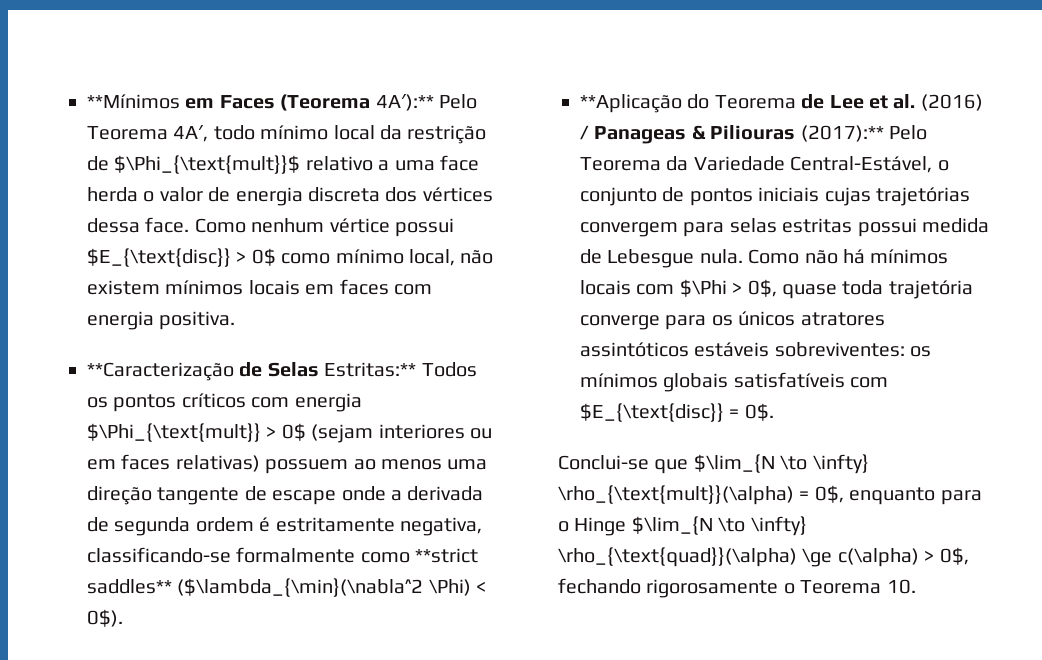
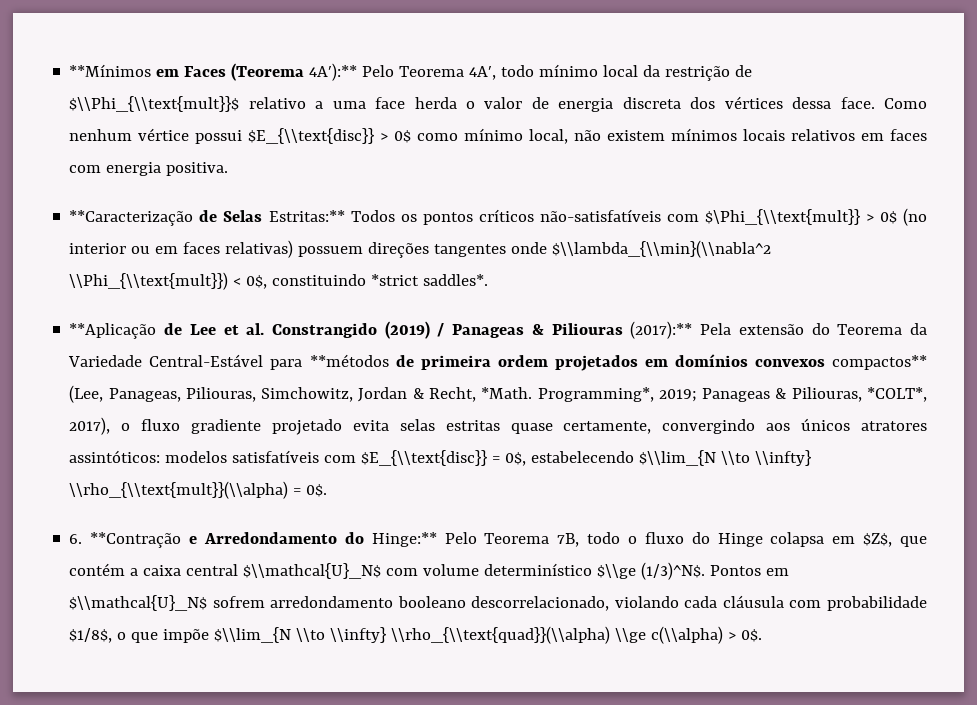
[114,155,301,174] $\Phi_{\text{mult}}$ -> [69,96,240,112] $\\Phi_{\\text{mult}}$
[87,248,231,267] $E_{\text{disc}} -> [248,128,375,144] $E_{\\text{disc}}
(300, 287) none -> [791,129,856,141] relativos
[251,393,362,412] [87,423,465,443] com energia $\Phi_{\text{mult}} > 0$ (sejam interiores -> [539,208,927,226] [69,243,127,254] não-satisfatíveis com $\Phi_{\\text{mult}} > 0$ (no interior
[353,459,488,470] [87,486,484,505] [87,517,482,536] [87,547,479,563] [87,578,487,597] [87,609,123,627] ao menos uma direção tangente de escape onde a derivada de segunda ordem é estritamente negativa, classificando-se formalmente como **strict saddles** ($\lambda_{\min}(\nabla^2 \Phi) < 0$). -> [368,240,772,258] [69,272,489,290] direções tangentes onde $\\lambda_{\\min}(\\nabla^2 \\Phi_{\\text{mult}}) < 0$, constituindo *strict saddles*.
[687,94,796,109] do Teorema -> (157, 331) none
[920,94,983,111] (2016) -> [271,321,430,339] Constrangido (2019)
[889,125,927,140] [580,156,949,173] [580,187,970,206] [580,218,989,237] [580,249,949,268] [580,279,973,299] [580,311,885,330] [580,342,932,357] [580,372,889,392] [580,403,774,422] [558,454,869,474] [558,485,982,505] [558,516,807,536] [558,547,969,567] [558,578,916,598] Pelo Teorema da Variedade Central-Estável, o conjunto de pontos iniciais cujas trajetórias convergem para selas estritas possui medida de Lebesgue nula. Como não há mínimos locais com $\Phi > 0$, quase toda trajetória converge para os únicos atratores assintóticos estáveis sobreviventes: os mínimos globais satisfatíveis com $E_{\text{disc}} = 0$. // Conclui-se que $\lim_{N \to \infty} \rho_{\text{mult}}(\alpha) = 0$, enquanto para o Hinge $\lim_{N \to \infty} \rho_{\text{quad}}(\alpha) \ge c(\alpha) > 0$, fechando rigorosamente o Teorema 10. -> [700,323,927,335] [68,354,927,371] [69,385,928,403] [69,417,927,435] [69,450,812,466] [69,481,328,499] [69,532,928,548] [69,562,790,580] [69,595,927,611] [69,626,763,644] Pela extensão do Teorema da Variedade Central-Estável para **métodos de primeira ordem projetados em domínios convexos compactos** (Lee, Panageas, Piliouras, Simchowitz, Jordan & Recht, *Math. Programming*, 2019; Panageas & Piliouras, *COLT*, 2017), o fluxo gradiente projetado evita selas estritas quase certamente, convergindo aos únicos atratores assintóticos: modelos satisfatíveis com $E_{\\text{disc}} = 0$, estabelecendo $\\lim_{N \\to \\infty} \\rho_{\\text{mult}}(\\alpha) = 0$. // 6. **Contração e Arredondamento do Hinge:** Pelo Teorema 7B, todo o fluxo do Hinge colapsa em $Z$, que contém a caixa central $\\mathcal{U}_N$ com volume determinístico $\\ge (1/3)^N$. Pontos em $\\mathcal{U}_N$ sofrem arredondamento booleano descorrelacionado, violando cada cláusula com probabilidade $1/8$, o que impõe $\\lim_{N \\to \\infty} \\rho_{\\text{quad}}(\\alpha) \\ge c(\\alpha) > 0$.

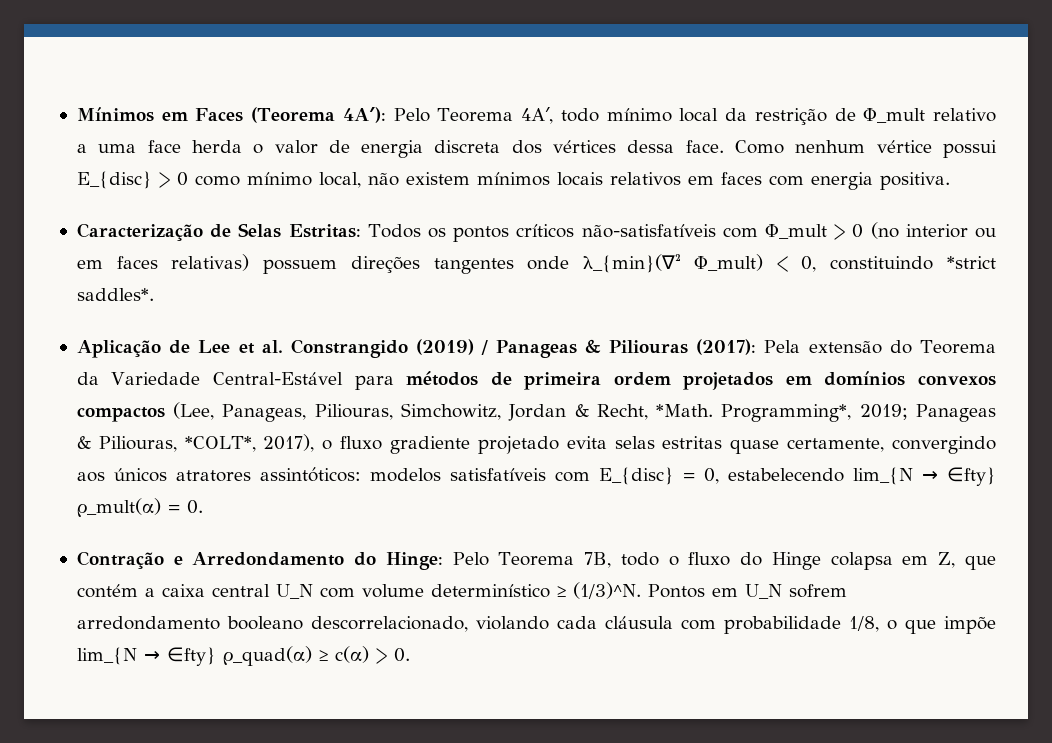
[69,64,152,77] **Mínimos -> [76,107,154,122] Mínimos
[309,63,358,81] 4A′):** -> [342,107,386,123] 4A′):
[69,96,240,112] $\\Phi_{\\text{mult}}$ -> [863,108,926,123] Φ_mult
[248,128,412,144] $E_{\\text{disc}} > 0$ -> [76,171,188,189] E_{disc} > 0
[69,210,194,226] **Caracterização -> [76,223,203,241] Caracterização
[268,210,345,222] Estritas:** -> [288,224,361,238] Estritas:
[704,209,897,225] $\Phi_{\\text{mult}} > 0$ -> [764,224,864,240] Φ_mult > 0
[552,240,772,258] [69,272,268,290] $\\lambda_{\\min}(\\nabla^2 \\Phi_{\\text{mult}}) < 0$, -> [583,253,817,273] λ_{min}(∇² Φ_mult) < 0,
[69,323,157,339] **Aplicação -> [76,340,161,358] Aplicação
[630,321,693,339] (2017):** -> [696,339,757,355] (2017):
[309,354,389,367] **métodos -> [406,371,479,386] métodos
[831,355,927,370] compactos** -> [76,407,165,422] compactos
[361,450,812,466] [69,481,328,499] [69,532,182,548] $E_{\\text{disc}} = 0$, estabelecendo $\\lim_{N \\to \\infty} \\rho_{\\text{mult}}(\\alpha) = 0$. // 6. **Contração -> [598,467,996,486] [76,498,203,517] [76,551,164,569] E_{disc} = 0, estabelecendo lim_{N → ∈fty} ρ_mult(α) = 0. // Contração
[371,532,437,547] Hinge:** -> [385,552,443,570] Hinge:
[863,533,893,547] $Z$, -> [938,552,956,568] Z,
[243,563,382,579] $\\mathcal{U}_N$ -> [275,584,313,599] U_N
[597,562,706,580] $\\ge (1/3)^N$. -> [556,582,641,599] ≥ (1/3)^N.
[69,595,208,611] $\\mathcal{U}_N$ -> [744,584,782,599] U_N
[69,628,113,643] $1/8$, -> [848,616,879,632] 1/8,
[214,626,763,644] $\\lim_{N \\to \\infty} \\rho_{\\text{quad}}(\\alpha) \\ge c(\\alpha) > 0$. -> [76,646,410,666] lim_{N → ∈fty} ρ_quad(α) ≥ c(α) > 0.

